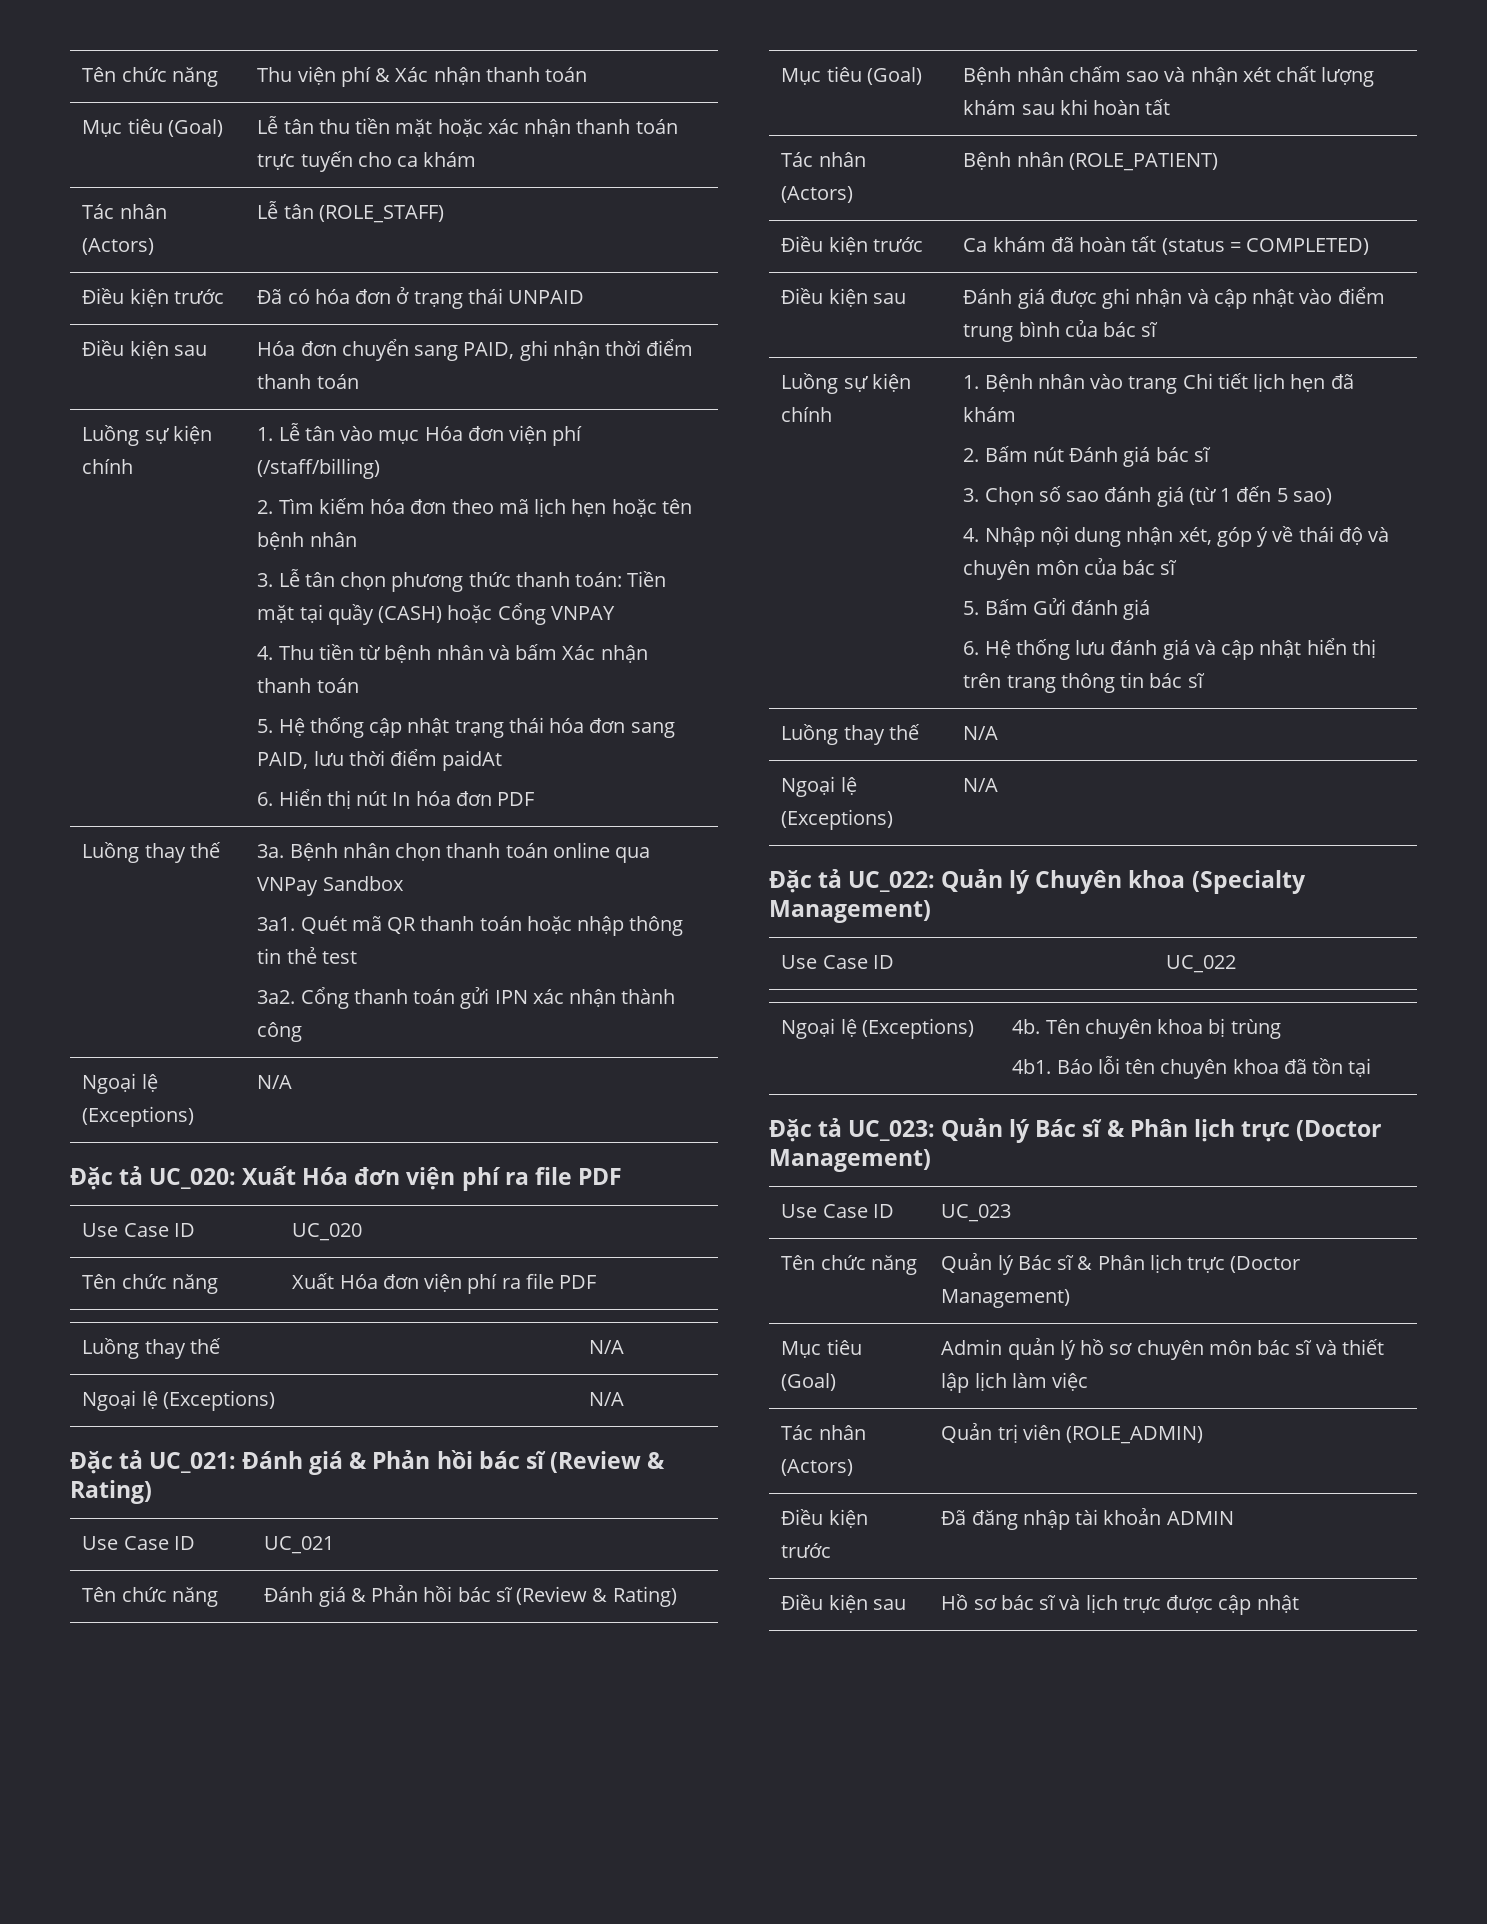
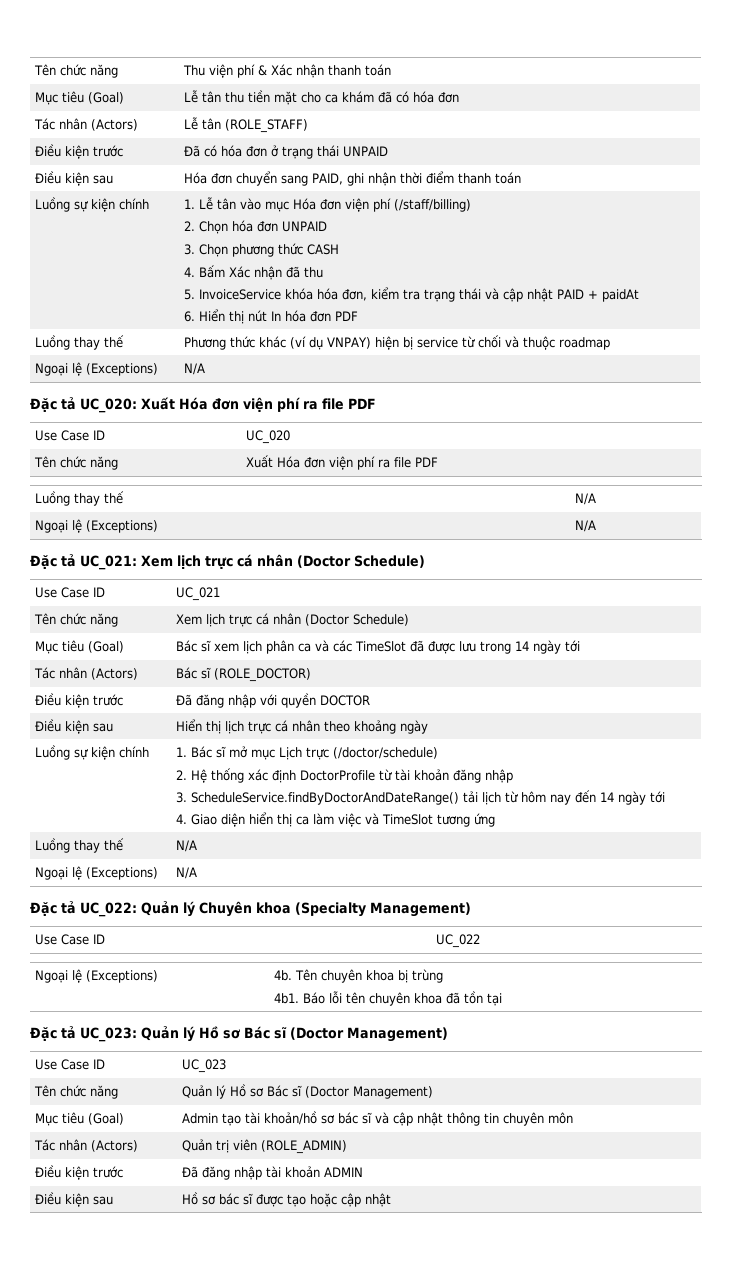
[437,119,678,137] [257,151,353,172] hoặc xác nhận thanh toán trực tuyến -> (298, 98) none
(477, 159) none -> [378,91,460,103] đã có hóa đơn
[278,498,692,517] [257,532,357,550] [257,569,667,592] [257,603,615,625] [257,644,648,663] [257,678,359,693] [257,717,675,738] [257,749,438,769] Tìm kiếm hóa đơn theo mã lịch hẹn hoặc tên bệnh nhân // 3. Lễ tân chọn phương thức thanh toán: Tiền mặt tại quầy (CASH) hoặc Cổng VNPAY // 4. Thu tiền từ bệnh nhân và bấm Xác nhận thanh toán // 5. Hệ thống cập nhật trạng thái hóa đơn sang PAID, lưu thời điểm -> [199,220,328,234] [184,243,340,257] [184,265,324,280] [184,287,599,302] Chọn hóa đơn UNPAID // 3. Chọn phương thức CASH // 4. Bấm Xác nhận đã thu // 5. InvoiceService khóa hóa đơn, kiểm tra trạng thái và cập nhật PAID +
[257,842,651,863] [257,876,404,896] [257,916,684,936] [257,947,357,964] [257,987,676,1009] [257,1022,303,1042] 3a. Bệnh nhân chọn thanh toán online qua VNPay Sandbox // 3a1. Quét mã QR thanh toán hoặc nhập thông tin thẻ test // 3a2. Cổng thanh toán gửi IPN xác nhận thành công -> [184,335,611,350] Phương thức khác (ví dụ VNPAY) hiện bị service từ chối và thuộc roadmap
[242,1450,665,1475] [70,1480,152,1504] Đánh giá & Phản hồi bác sĩ (Review & Rating) -> [141,554,425,569] Xem lịch trực cá nhân (Doctor Schedule)
[264,1585,677,1607] [781,66,922,85] [963,66,1375,87] [963,99,1171,115] [781,152,866,167] [781,186,854,203] [963,152,1218,171] [781,236,923,255] [963,236,1370,255] [781,288,906,307] [963,287,1385,309] [963,320,1159,342] [781,373,911,394] [781,407,833,422] [963,373,1354,394] [963,407,1017,422] [963,446,1211,467] [963,486,1332,507] [963,526,1390,547] [963,558,1178,580] [963,598,1151,620] [963,638,1376,660] [963,672,1205,693] Đánh giá & Phản hồi bác sĩ (Review & Rating) // Mục tiêu (Goal) | Bệnh nhân chấm sao và nhận xét chất lượng khám sau khi hoàn tất // Tác nhân (Actors) | Bệnh nhân (ROLE_PATIENT) // Điều kiện trước | Ca khám đã hoàn tất (status = COMPLETED) // Điều kiện sau | Đánh giá được ghi nhận và cập nhật vào điểm trung bình của bác sĩ // Luồng sự kiện chính | 1. Bệnh nhân vào trang Chi tiết lịch hẹn đã khám // 2. Bấm nút Đánh giá bác sĩ // 3. Chọn số sao đánh giá (từ 1 đến 5 sao) // 4. Nhập nội dung nhận xét, góp ý về thái độ và chuyên môn của bác sĩ // 5. Bấm Gửi đánh giá // 6. Hệ thống lưu đánh giá và cập nhật hiển thị trên trang thông tin bác sĩ -> [176,613,410,627] [35,640,125,654] [176,640,581,654] [34,667,139,680] [176,667,312,682] [35,693,124,708] [176,693,371,708] [35,719,114,734] [176,719,429,734] [35,745,150,760] [176,746,439,760] [176,768,514,783] [176,790,666,805] [176,812,496,827] Xem lịch trực cá nhân (Doctor Schedule) // Mục tiêu (Goal) | Bác sĩ xem lịch phân ca và các TimeSlot đã được lưu trong 14 ngày tới // Tác nhân (Actors) | Bác sĩ (ROLE_DOCTOR) // Điều kiện trước | Đã đăng nhập với quyền DOCTOR // Điều kiện sau | Hiển thị lịch trực cá nhân theo khoảng ngày // Luồng sự kiện chính | 1. Bác sĩ mở mục Lịch trực (/doctor/schedule) // 2. Hệ thống xác định DoctorProfile từ tài khoản đăng nhập // 3. ScheduleService.findByDoctorAndDateRange() tải lịch từ hôm nay đến 14 ngày tới // 4. Giao diện hiển thị ca làm việc và TimeSlot tương ứng
[1035,1119,1290,1142] Bác sĩ & Phân lịch trực -> [199,1026,287,1039] Hồ sơ Bác sĩ
[1017,1254,1226,1273] Bác sĩ & Phân lịch trực -> [230,1084,303,1097] Hồ sơ Bác sĩ
[1007,1338,1384,1360] [941,1372,1089,1393] quản lý hồ sơ chuyên môn bác sĩ và thiết lập lịch làm việc -> [222,1111,574,1126] tạo tài khoản/hồ sơ bác sĩ và cập nhật thông tin chuyên môn
[1059,1594,1214,1613] và lịch trực được -> [256,1193,338,1207] được tạo hoặc

